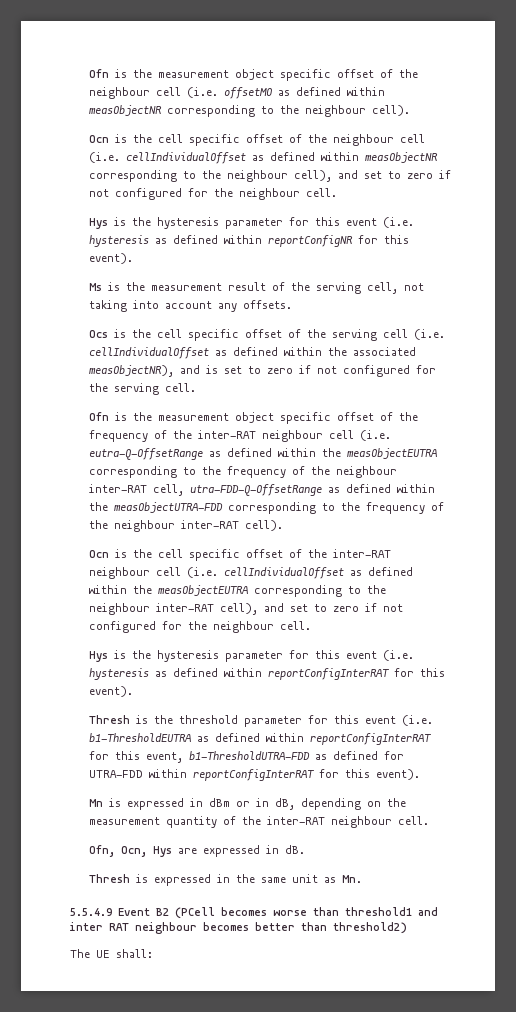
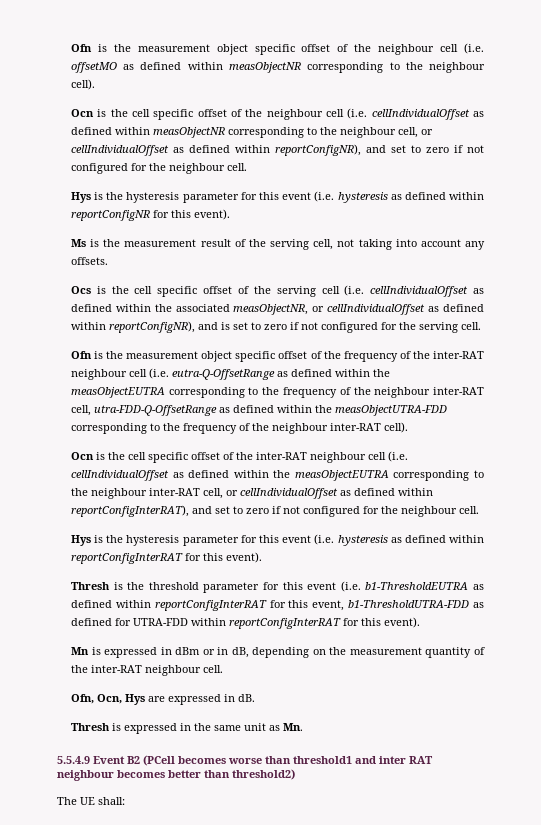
[294,170,333,182] cell), -> [397,127,433,138] [70,144,361,156] cell, or cellIndividualOffset as defined within reportConfigNR),
[89,365,175,377] measObjectNR), -> [233,304,484,315] [70,321,195,333] measObjectNR, or cellIndividualOffset as defined within reportConfigNR),
[220,603,259,615] cell), -> [202,488,433,499] [70,505,189,517] cell, or cellIndividualOffset as defined within reportConfigInterRAT),

